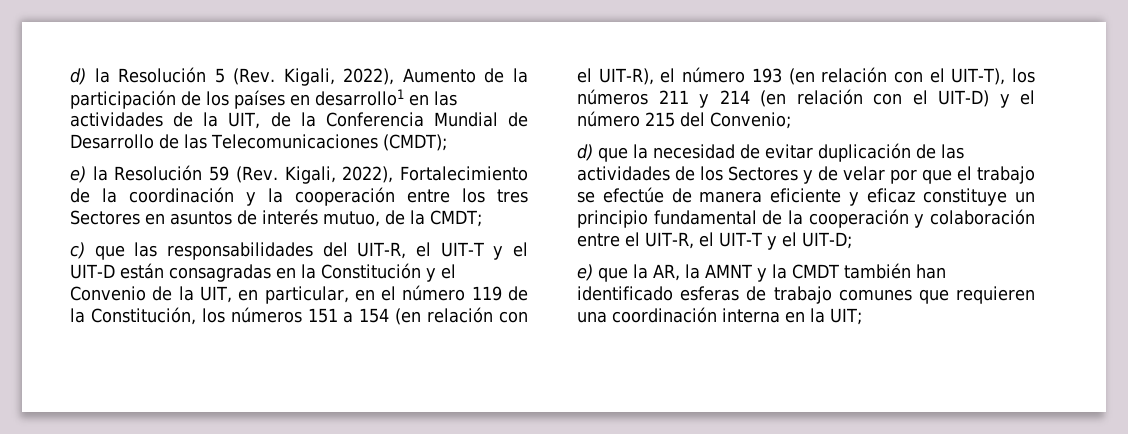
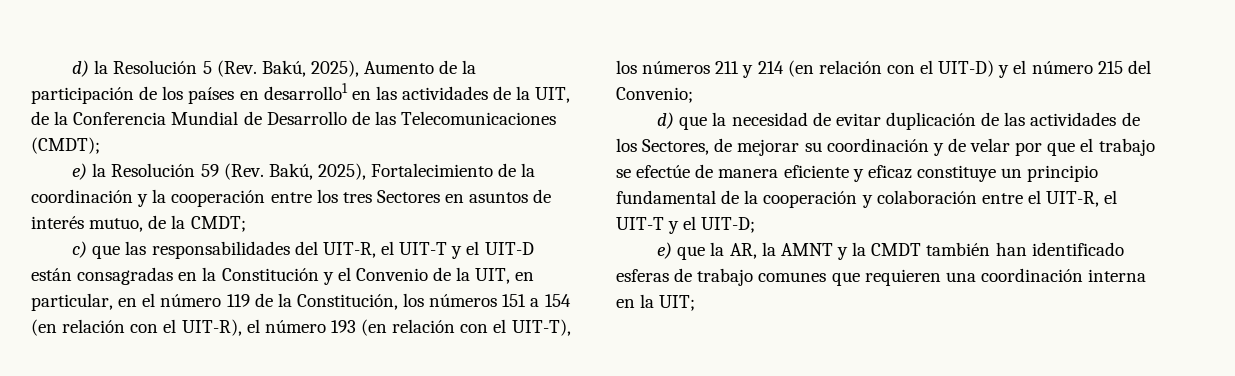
[283,68,395,86] Kigali, 2022), -> [261,60,359,77] Bakú, 2025),
[284,166,394,184] Kigali, 2022), -> [268,163,366,180] Bakú, 2025),
[728,166,798,181] Sectores -> [642,138,929,156] Sectores, de mejorar su coordinación

